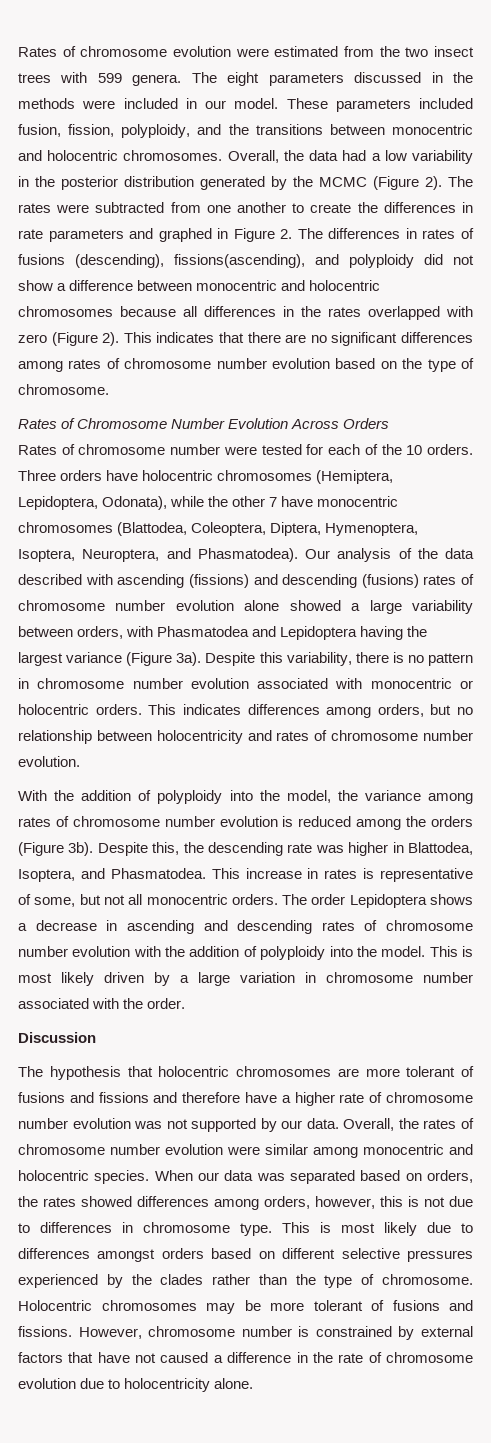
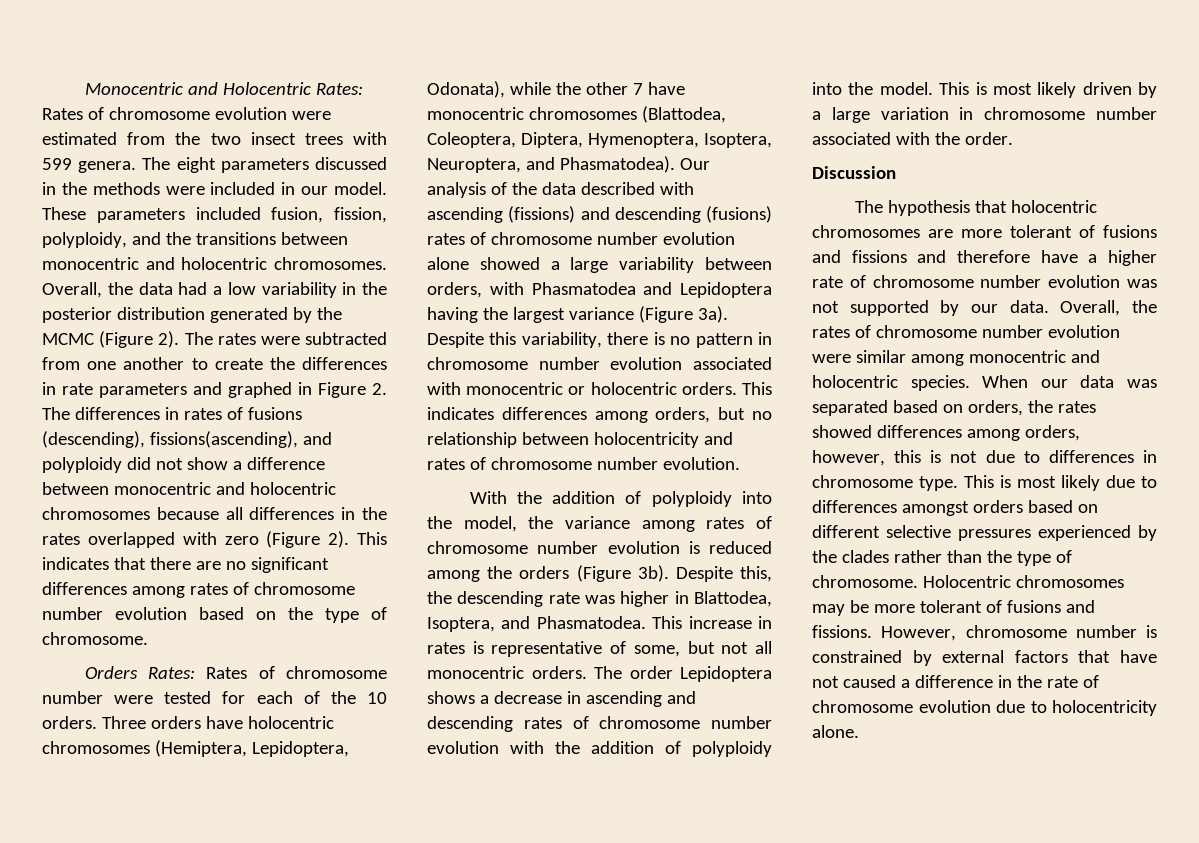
(18, 52) none -> [84,82,363,95] Monocentric and Holocentric Rates:
[18,418,340,429] Rates of Chromosome Number Evolution Across -> (148, 638) none
(390, 423) // -> [147,667,195,679] Rates:

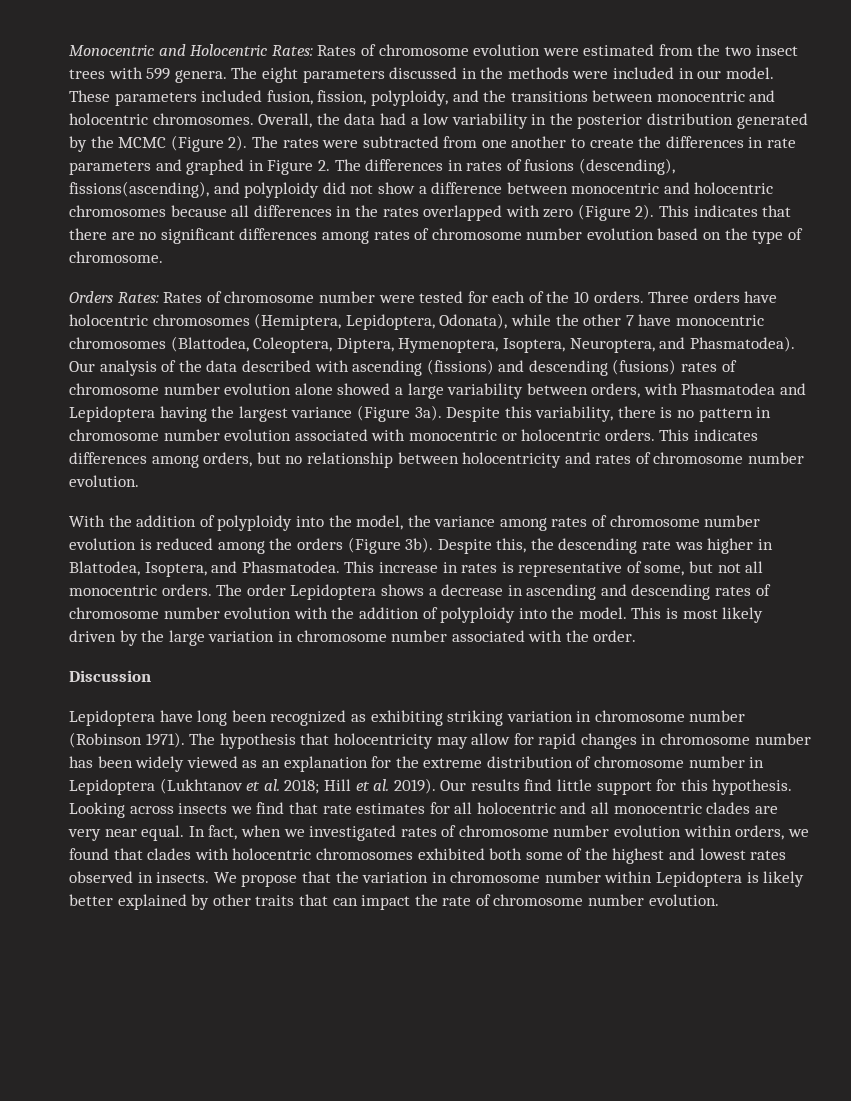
[812,111,821,120] a -> [141,630,165,642] the
[854,200,1097,216] [812,225,1157,238] [812,250,1157,266] [812,275,1157,288] [812,300,1157,316] [812,325,1120,338] [812,350,1100,366] [812,375,1157,391] [812,400,1096,416] [812,425,1080,441] [812,450,1157,466] [812,475,1157,491] [812,500,1098,516] [812,525,1157,541] [812,550,1072,566] [812,575,1124,588] [812,600,1095,616] [812,625,1157,641] [812,650,1157,666] [812,675,1099,688] [812,700,1157,716] [812,725,859,738] The hypothesis that holocentric chromosomes are more tolerant of fusions and fissions and therefore have a higher rate of chromosome number evolution was not supported by our data. Overall, the rates of chromosome number evolution were similar among monocentric and holocentric species. When our data was separated based on orders, the rates showed differences among orders, however, this is not due to differences in chromosome type. This is most likely due to differences amongst orders based on different selective pressures experienced by the clades rather than the type of chromosome. Holocentric chromosomes may be more tolerant of fusions and fissions. However, chromosome number is constrained by external factors that have not caused a difference in the rate of chromosome evolution due to holocentricity alone. -> [69,710,746,726] [69,732,811,749] [69,756,765,772] [69,778,793,795] [69,802,778,818] [68,825,809,841] [69,848,787,864] [69,871,805,887] [69,894,719,910] Lepidoptera have long been recognized as exhibiting striking variation in chromosome number (Robinson 1971). The hypothesis that holocentricity may allow for rapid changes in chromosome number has been widely viewed as an explanation for the extreme distribution of chromosome number in Lepidoptera (Lukhtanov et al. 2018; Hill et al. 2019). Our results find little support for this hypothesis. Looking across insects we find that rate estimates for all holocentric and all monocentric clades are very near equal. In fact, when we investigated rates of chromosome number evolution within orders, we found that clades with holocentric chromosomes exhibited both some of the highest and lowest rates observed in insects. We propose that the variation in chromosome number within Lepidoptera is likely better explained by other traits that can impact the rate of chromosome number evolution.

